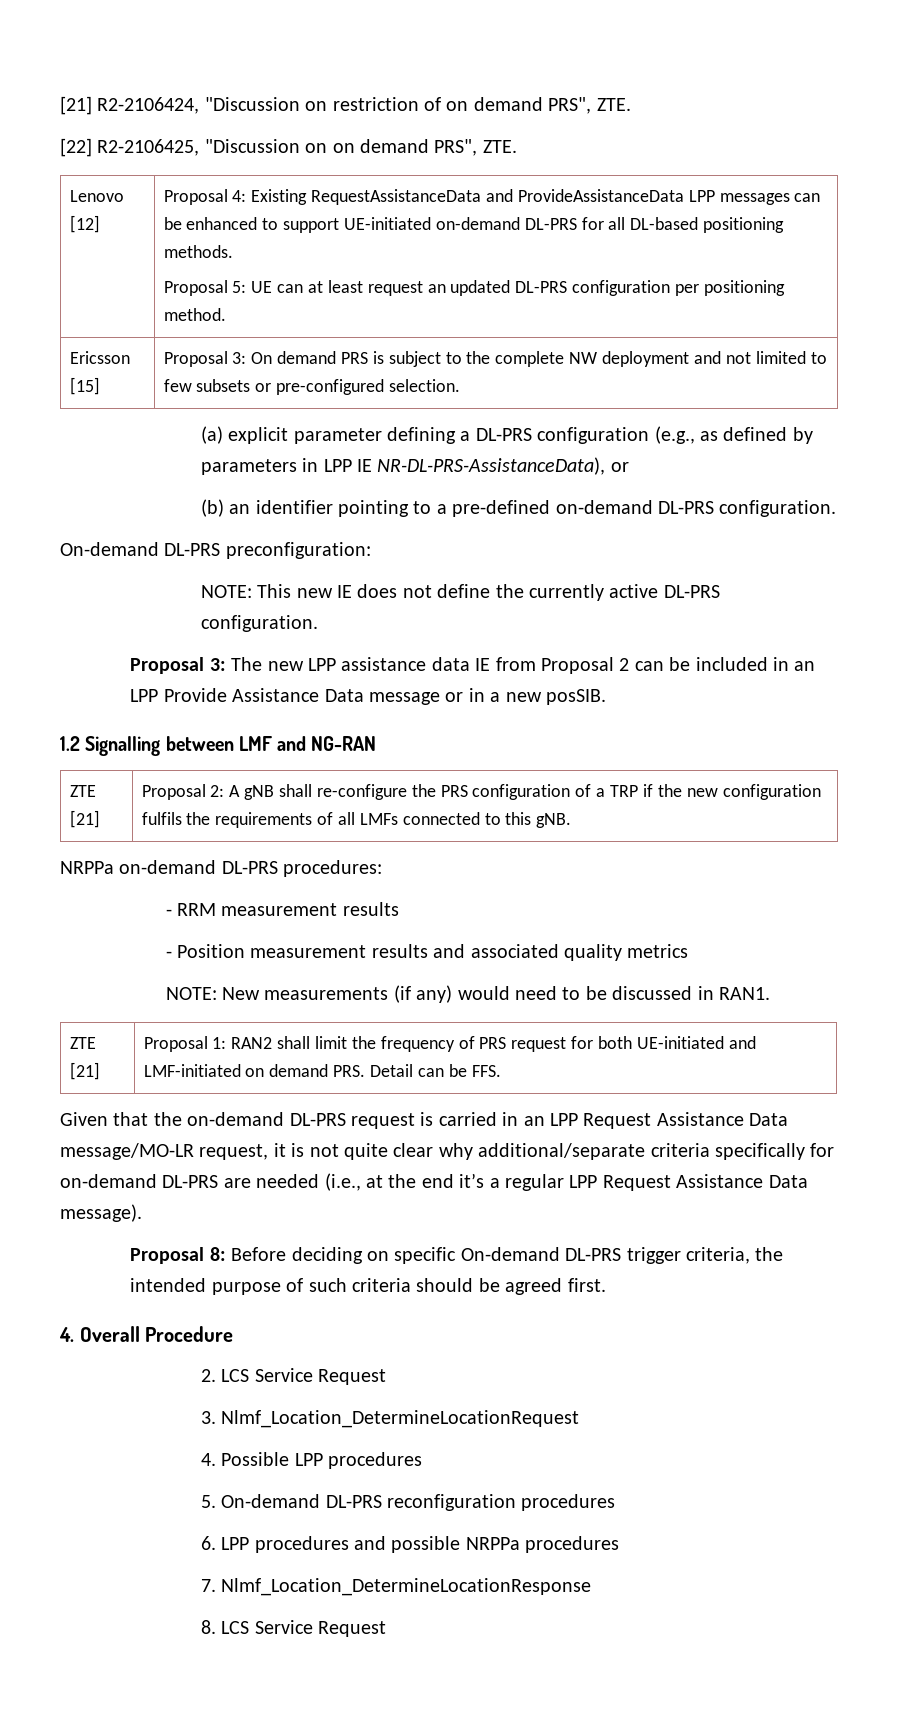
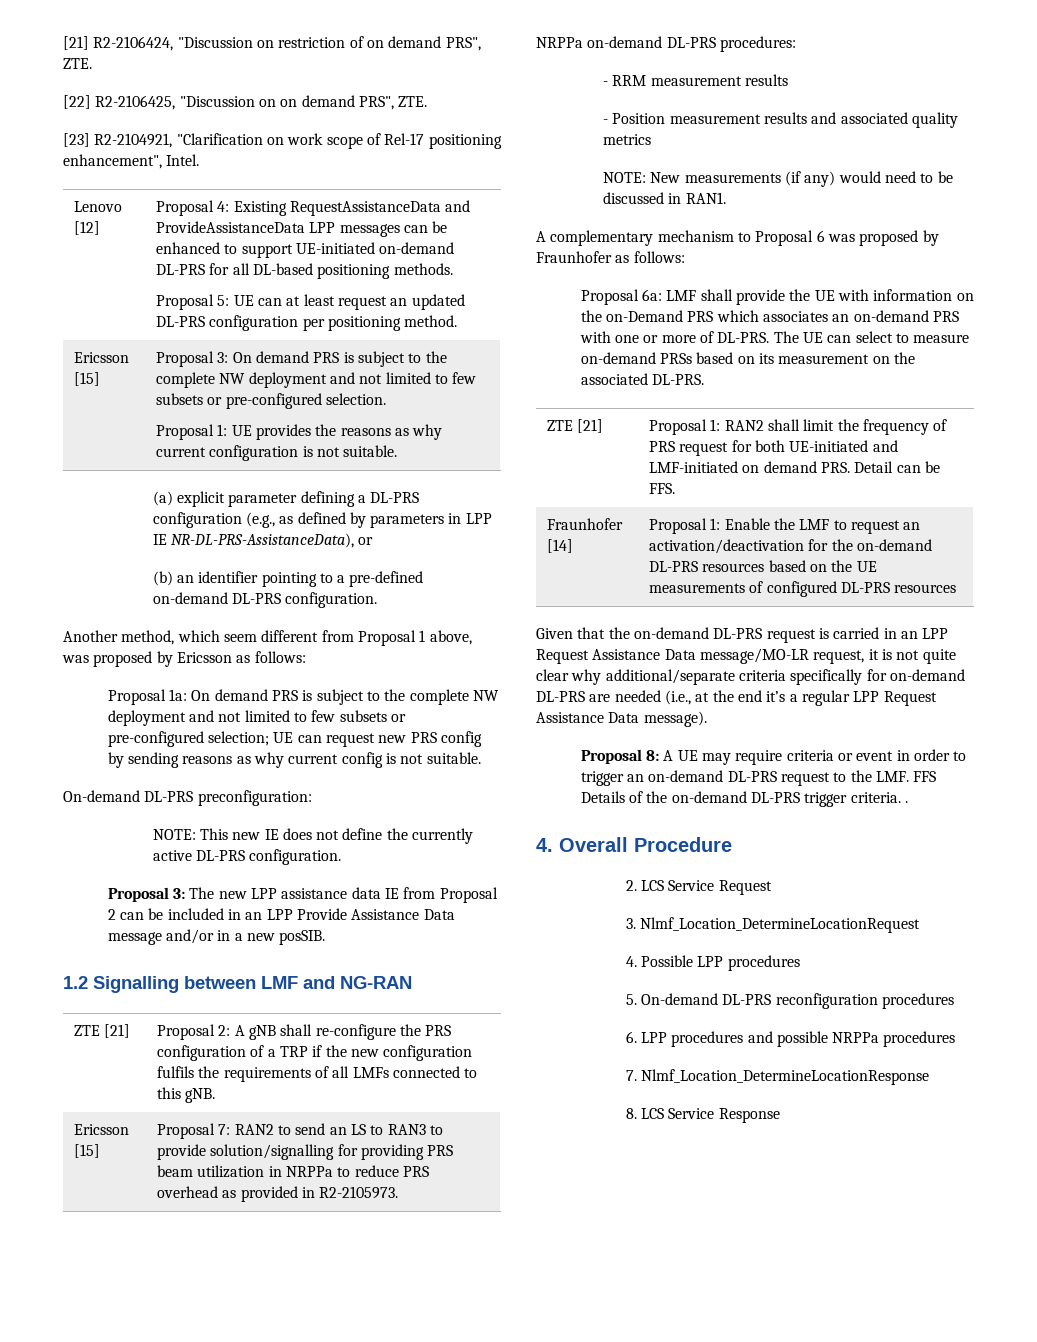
(517, 146) none -> [63,133,502,149] [63,154,200,169] // [23] R2-2104921, "Clarification on work scope of Rel-17 positioning enhancement", Intel.
(461, 385) none -> [156,424,443,440] [156,445,398,461] // Proposal 1: UE provides the reasons as why current configuration is not suitable.
(837, 508) none -> [63,630,472,646] [62,651,306,667] [107,689,499,705] [107,710,407,726] [107,731,483,747] [107,752,481,768] // Another method, which seem different from Proposal 1 above, was proposed by Ericsson as follows: // Proposal 1a: On demand PRS is subject to the complete NW deployment and not limited to few subsets or pre-configured selection; UE can request new PRS config by sending reasons as why current config is not suitable.
[445,692,464,702] or -> [166,929,215,944] and/or
(572, 820) none -> [74,1124,130,1135] [74,1144,101,1158] [157,1123,443,1139] [157,1144,454,1160] [157,1165,429,1178] [157,1186,399,1202] // Ericsson [15] | Proposal 7: RAN2 to send an LS to RAN3 to provide solution/signalling for providing PRS beam utilization in NRPPa to reduce PRS overhead as provided in R2-2105973.
(770, 993) none -> [536,230,939,246] [536,251,685,263] [580,289,974,305] [580,310,960,322] [579,331,970,343] [580,352,916,364] [580,373,705,385] // A complementary mechanism to Proposal 6 was proposed by Fraunhofer as follows: // Proposal 6a: LMF shall provide the UE with information on the on-Demand PRS which associates an on-demand PRS with one or more of DL-PRS. The UE can select to measure on-demand PRSs based on its measurement on the associated DL-PRS.
(501, 1071) none -> [547,518,624,530] [547,539,574,553] [649,518,921,534] [649,539,933,554] [649,560,877,572] [649,581,957,597] // Fraunhofer [14] | Proposal 1: Enable the LMF to request an activation/deactivation for the on-demand DL-PRS resources based on the UE measurements of configured DL-PRS resources
[231,1247,784,1264] [130,1278,606,1295] Before deciding on specific On-demand DL-PRS trigger criteria, the intended purpose of such criteria should be agreed first. -> [663,749,967,765] [580,770,937,786] [580,791,909,807] A UE may require criteria or event in order to trigger an on-demand DL-PRS request to the LMF. FFS Details of the on-demand DL-PRS trigger criteria. .
[317,1621,386,1637] Request -> [718,1108,780,1123] Response

